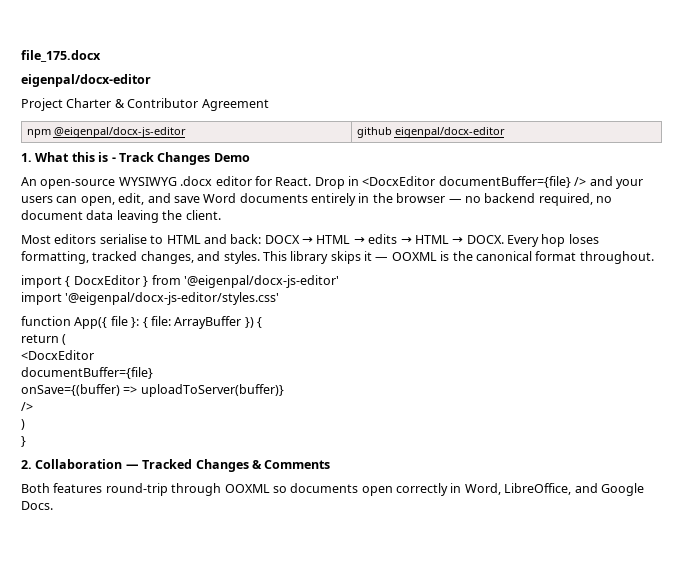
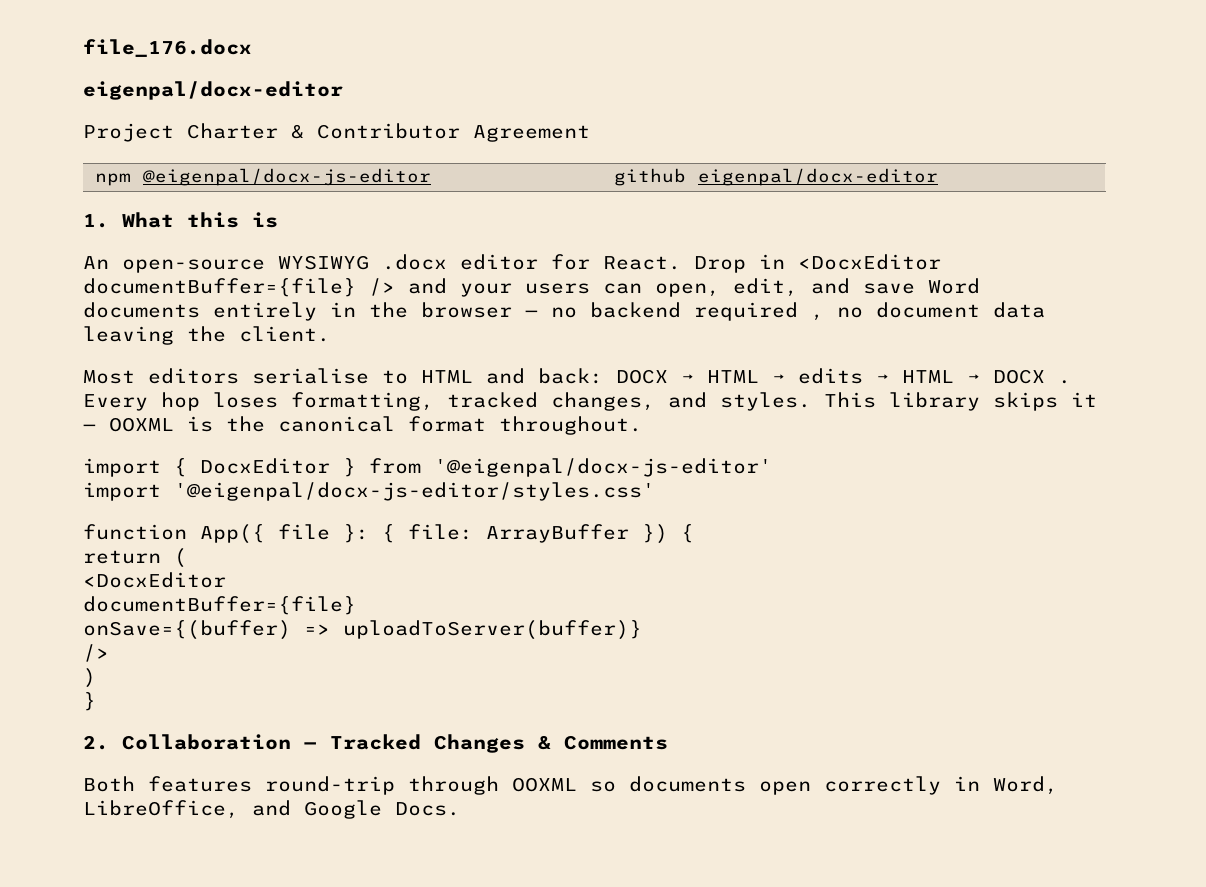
[21,50,101,62] file_175.docx -> [83,39,252,57] file_176.docx
[111,152,250,165] - Track Changes Demo -> (278, 220) none
[538,193,593,206] required, -> [694,302,824,321] required ,
[466,235,504,244] DOCX. -> [993,369,1071,384] DOCX .

